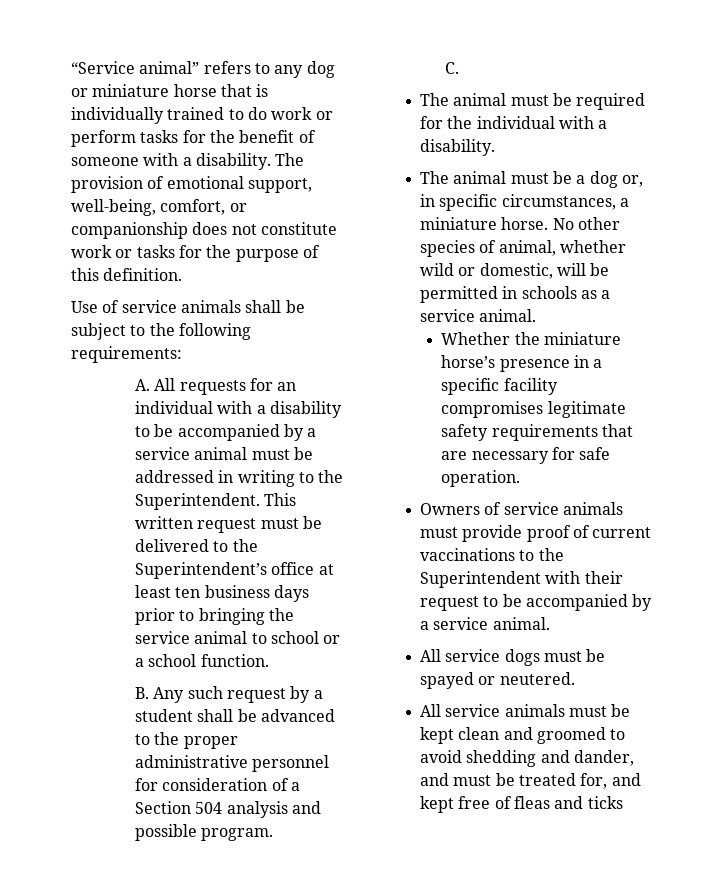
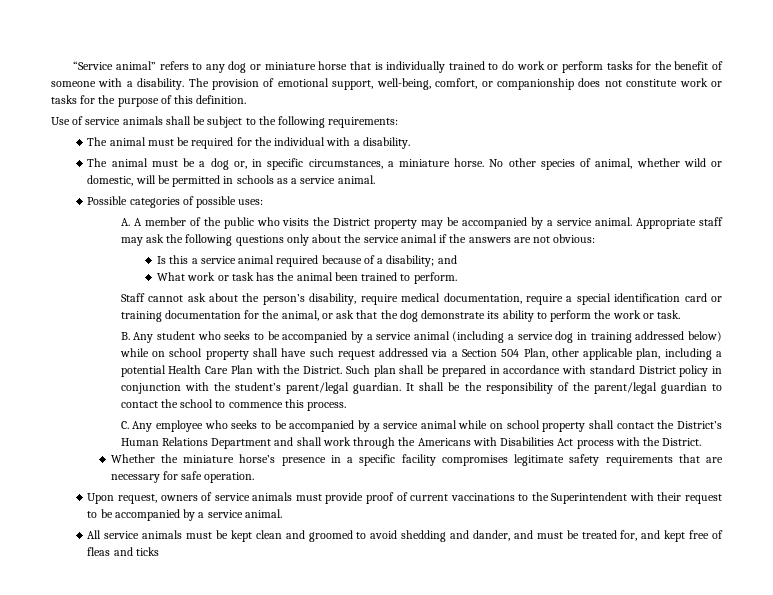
[135,378,297,395] [135,401,342,418] [135,424,317,441] [135,447,313,460] [135,470,344,487] [135,493,297,510] [135,516,322,533] [135,539,258,552] [135,562,334,579] [135,585,309,602] [135,608,294,625] [135,631,341,644] [135,654,269,667] [135,686,323,703] [135,709,335,722] [135,732,238,749] [135,755,330,772] [135,778,300,791] [135,801,321,818] [135,824,274,841] [445,62,460,74] // A. All requests for an individual with a disability to be accompanied by a service animal must be addressed in writing to the Superintendent. This written request must be delivered to the Superintendent’s office at least ten business days prior to bringing the service animal to school or a school function. // B. Any such request by a student shall be advanced to the proper administrative personnel for consideration of a Section 504 analysis and possible program. // C. -> (399, 122) none
(537, 315) none -> [87,196,264,208] [120,217,723,229] [120,234,596,246] [157,255,457,267] [157,272,457,284] [120,293,722,305] [120,310,681,322] [120,331,722,343] [119,348,722,360] [120,365,723,377] [120,382,722,394] [120,399,347,411] [120,420,722,432] [120,437,702,449] // Possible categories of possible uses: // A. A member of the public who visits the District property may be accompanied by a service animal. Appropriate staff may ask the following questions only about the service animal if the answers are not obvious: // Is this a service animal required because of a disability; and // What work or task has the animal been trained to perform. // Staff cannot ask about the person’s disability, require medical documentation, require a special identification card or training documentation for the animal, or ask that the dog demonstrate its ability to perform the work or task. // B. Any student who seeks to be accompanied by a service animal (including a service dog in training addressed below) while on school property shall have such request addressed via a Section 504 Plan, other applicable plan, including a potential Health Care Plan with the District. Such plan shall be prepared in accordance with standard District policy in conjunction with the student’s parent/legal guardian. It shall be the responsibility of the parent/legal guardian to contact the school to commence this process. // C. Any employee who seeks to be accompanied by a service animal while on school property shall contact the District’s Human Relations Department and shall work through the Americans with Disabilities Act process with the District.
[419,503,480,515] Owners -> [87,493,198,504] Upon request, owners
[419,649,606,666] [419,672,575,689] // All service dogs must be spayed or neutered. -> (282, 513) none

